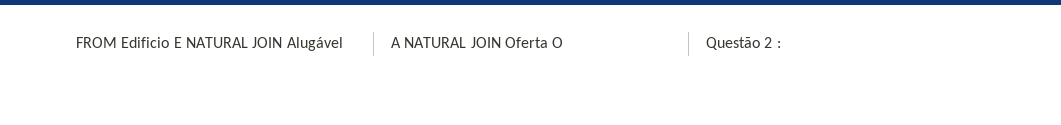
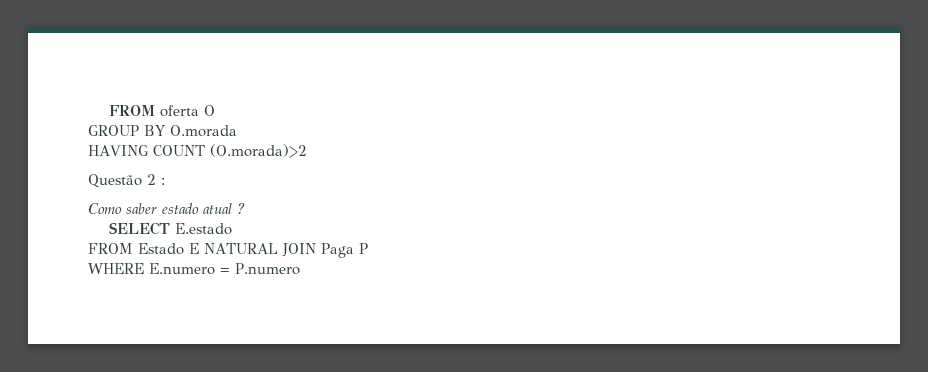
[76,37,564,51] [706,37,781,50] FROM Edificio E NATURAL JOIN Alugável A NATURAL JOIN Oferta O // Questão 2 : -> [108,105,215,117] [88,125,237,137] [88,144,307,158] [88,174,165,188] [88,203,246,214] [108,222,232,235] [88,243,368,258] [88,263,300,275] FROM oferta O // GROUP BY O.morada // HAVING COUNT (O.morada)>2 // Questão 2 : // Como saber estado atual ? // SELECT E.estado // FROM Estado E NATURAL JOIN Paga P // WHERE E.numero = P.numero

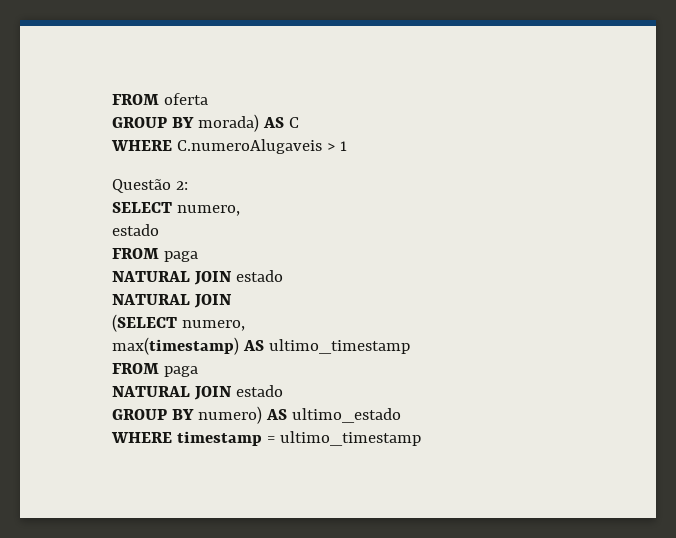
[203,105,215,116] [88,125,237,137] [88,144,307,158] [88,174,165,188] [88,203,246,214] O // GROUP BY O.morada // HAVING COUNT (O.morada)>2 // Questão 2 : // Como saber estado atual ? -> [112,114,300,132] [111,139,348,154] [112,179,189,193] // GROUP BY morada) AS C // WHERE C.numeroAlugaveis > 1 // Questão 2:
[174,223,232,235] [88,243,368,258] [88,263,300,275] E.estado // FROM Estado E NATURAL JOIN Paga P // WHERE E.numero = P.numero -> [177,205,241,216] [112,224,160,236] [112,248,199,262] [112,270,284,285] [112,294,233,308] [112,314,246,332] [112,337,411,355] [112,363,199,377] [112,385,284,400] [112,406,402,424] [111,431,422,446] numero, // estado // FROM paga // NATURAL JOIN estado // NATURAL JOIN // (SELECT numero, // max(timestamp) AS ultimo_timestamp // FROM paga // NATURAL JOIN estado // GROUP BY numero) AS ultimo_estado // WHERE timestamp = ultimo_timestamp

